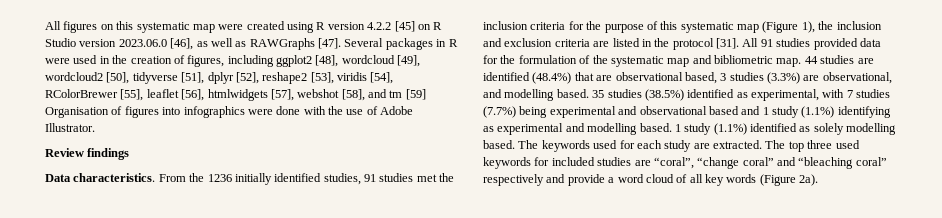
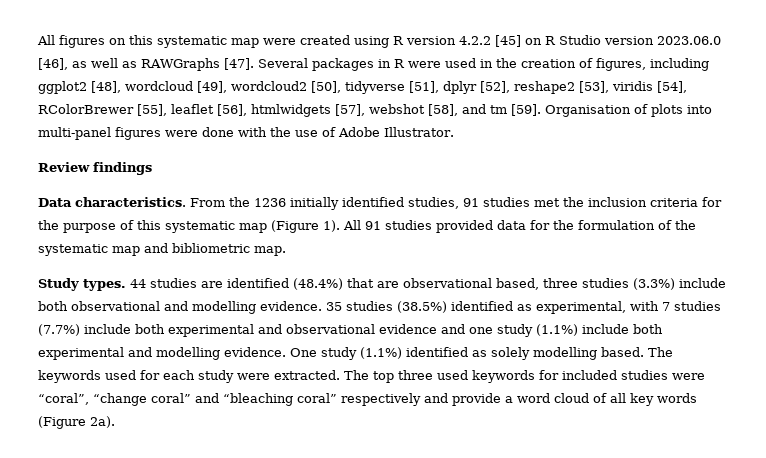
[405,89,426,100] [59] -> [511,104,541,116] [59].
[124,106,245,118] figures into infographics -> [651,104,712,117] [38,127,161,140] plots into multi-panel figures
[801,21,882,33] [483,38,739,50] 1), the inclusion and exclusion criteria are listed in the protocol [31]. -> [323,220,340,232] 1).
(802, 62) none -> [38,278,126,291] // Study types.
[720,73,727,81] 3 -> [543,278,578,288] three
[803,72,892,84] [483,89,589,101] are observational, and modelling based. -> [679,278,726,288] [38,301,322,314] include both observational and modelling evidence.
[519,106,548,118] being -> [84,324,165,334] include both
[708,106,891,118] [483,126,494,132] based and 1 study (1.1%) identifying as -> [379,324,663,337] evidence and one study (1.1%) include both
[639,123,681,132] based. 1 -> [224,347,317,357] evidence. One
[693,143,710,149] are -> [237,373,270,380] were
[634,160,651,166] are -> [672,373,705,380] were

